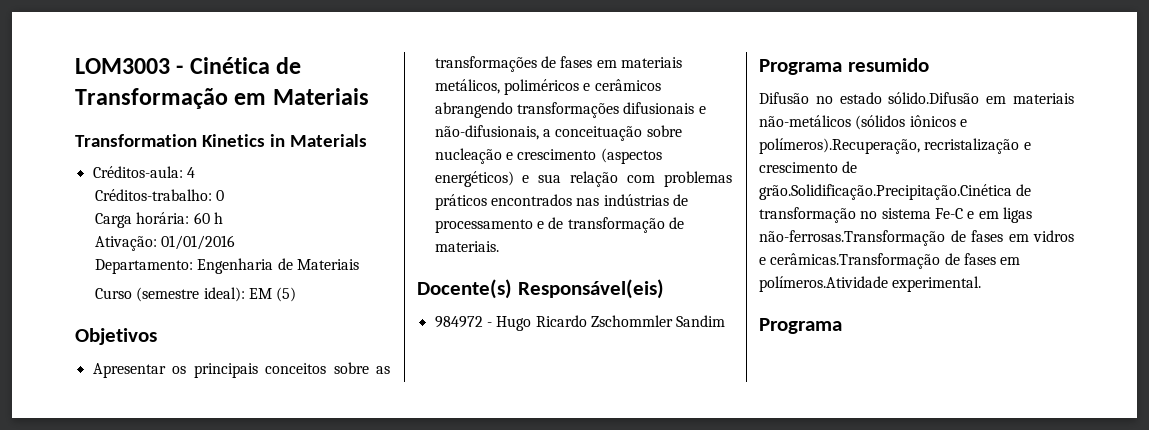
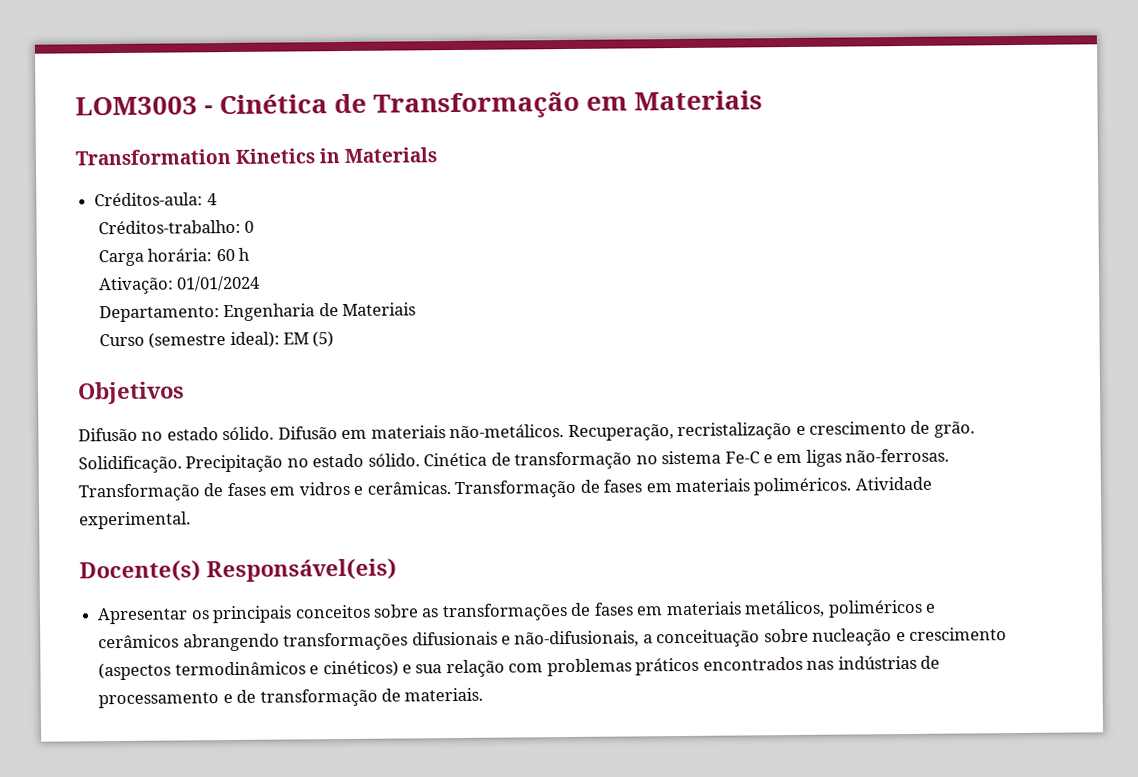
[161,235,236,250] 01/01/2016 -> [176,275,261,292] 01/01/2024
(157, 336) none -> [78,420,975,442] [78,448,950,474] [78,476,932,502] [79,511,191,530] [79,558,397,583] // Difusão no estado sólido. Difusão em materiais não-metálicos. Recuperação, recristalização e crescimento de grão. Solidificação. Precipitação no estado sólido. Cinética de transformação no sistema Fe-C e em ligas não-ferrosas. Transformação de fases em vidros e cerâmicas. Transformação de fases em materiais poliméricos. Atividade experimental. // Docente(s) Responsável(eis)
[434,171,514,187] energéticos) -> [174,660,399,678] termodinâmicos e cinéticos)
[417,279,664,299] [434,315,726,331] [759,58,929,75] [759,92,1074,104] [759,115,967,130] [759,138,1031,154] [759,161,858,173] [759,184,1032,200] [759,207,1032,223] [759,230,1074,246] [759,253,1021,269] [759,276,982,292] [759,318,842,334] // Docente(s) Responsável(eis) // 984972 - Hugo Ricardo Zschommler Sandim // Programa resumido // Difusão no estado sólido.Difusão em materiais não-metálicos (sólidos iônicos e polímeros).Recuperação, recristalização e crescimento de grão.Solidificação.Precipitação.Cinética de transformação no sistema Fe-C e em ligas não-ferrosas.Transformação de fases em vidros e cerâmicas.Transformação de fases em polímeros.Atividade experimental. // Programa -> (484, 694) none

